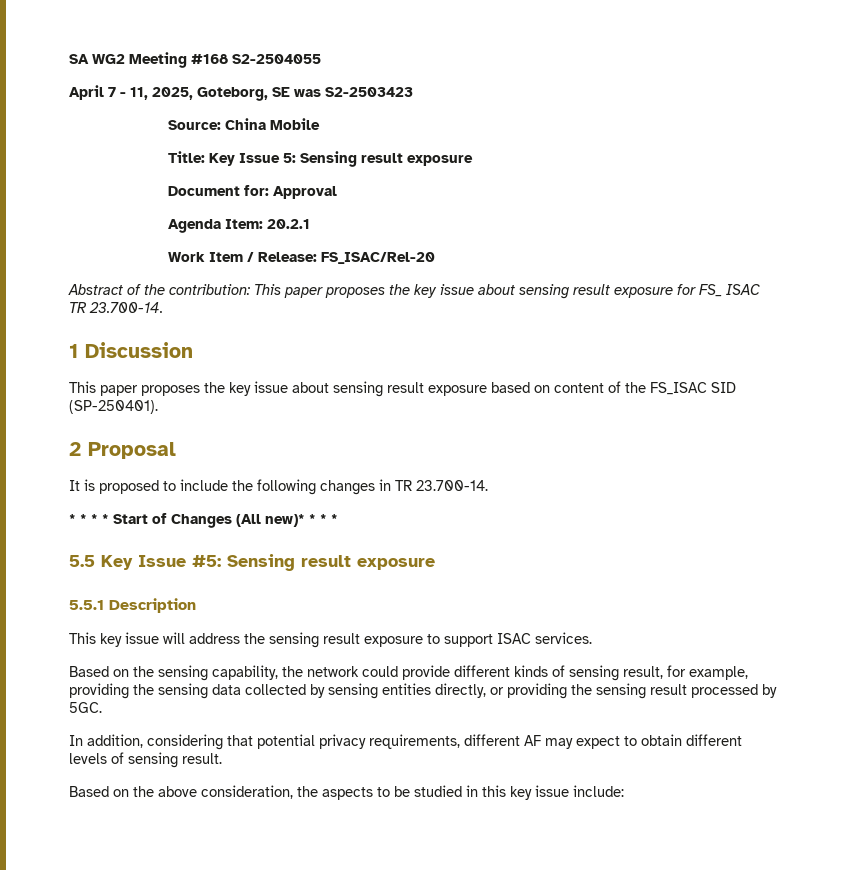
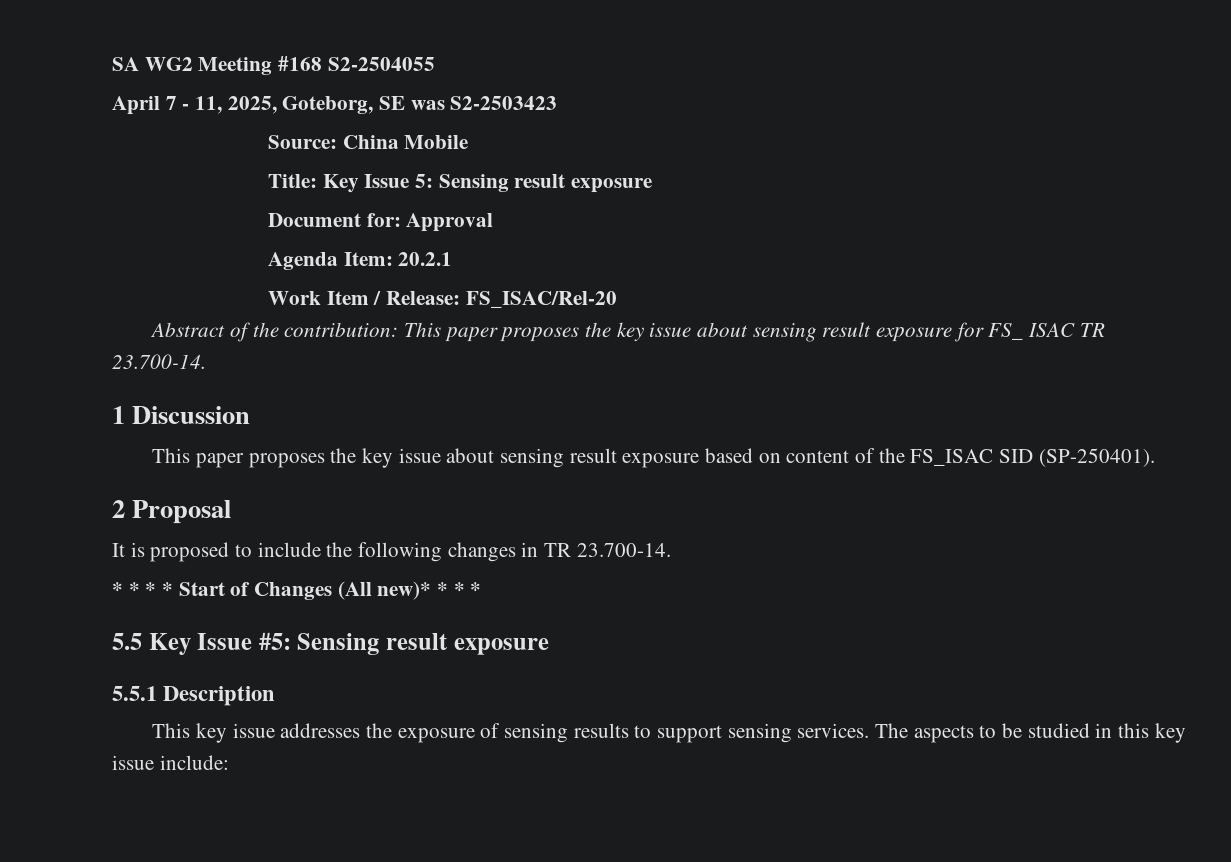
[163,632,423,648] will address the sensing result exposure -> [280,723,629,743] addresses the exposure of sensing results
[497,633,531,644] ISAC -> [727,723,792,743] sensing
[69,665,748,681] [69,683,777,699] [69,702,102,713] [69,734,742,750] [69,752,222,768] [69,785,318,799] // Based on the sensing capability, the network could provide different kinds of sensing result, for example, providing the sensing data collected by sensing entities directly, or providing the sensing result processed by 5GC. // In addition, considering that potential privacy requirements, different AF may expect to obtain different levels of sensing result. // Based on the above consideration, the -> [875,723,909,738] The

